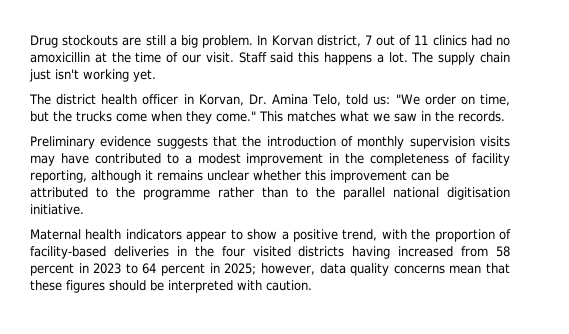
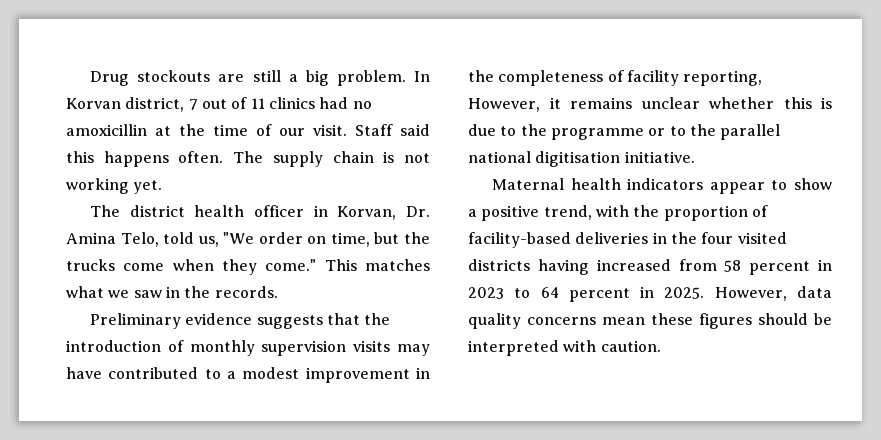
[376,52,408,63] a lot. -> [178,151,224,163] often.
[29,69,79,82] just isn't -> [383,151,431,163] is not
[373,96,391,105] us: -> [198,236,219,247] us,
[91,170,141,183] although -> [468,98,540,112] However,
[330,170,449,183] [30,187,88,198] improvement can be attributed -> [821,97,832,109] [468,124,496,136] is due
[218,187,288,198] rather than -> [648,128,666,136] or
[224,263,315,275] 2025; however, -> [664,287,787,301] 2025. However,
[486,263,511,274] that -> (645, 321) none

